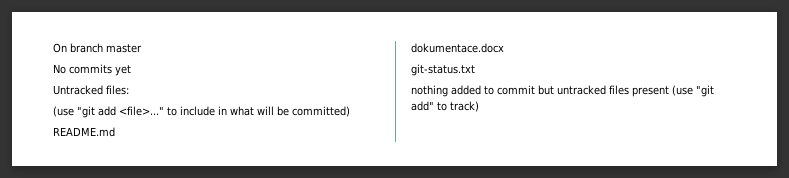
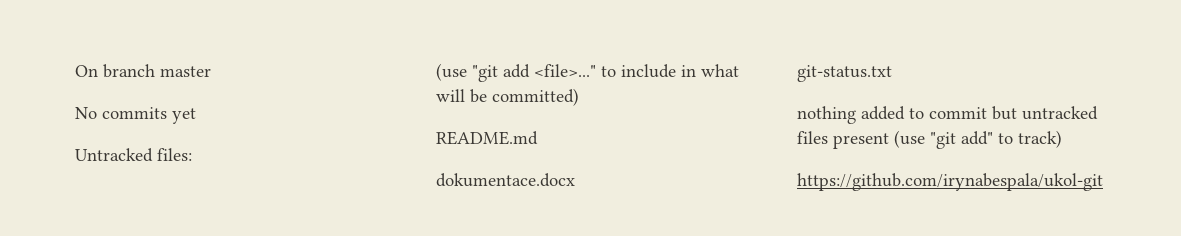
(479, 106) none -> [797,173,1103,191] // https://github.com/irynabespala/ukol-git

